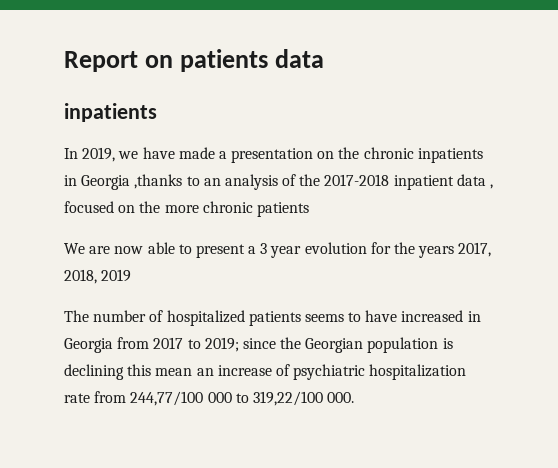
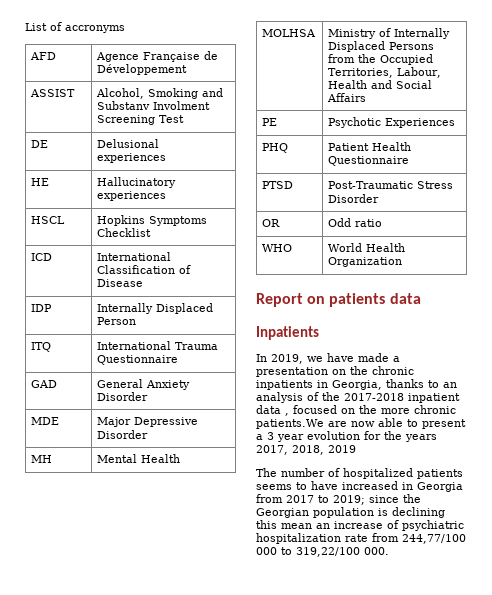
(64, 61) none -> [25,22,125,33] [30,52,57,60] [96,51,219,62] [97,64,188,75] [30,89,76,97] [96,88,224,99] [97,101,211,110] [97,115,185,125] [31,140,49,148] [97,139,160,148] [97,153,167,163] [31,178,50,186] [97,177,177,188] [97,191,167,201] [31,216,66,224] [97,215,208,226] [97,228,152,237] [31,253,53,261] [97,252,172,261] [97,265,192,274] [97,279,144,287] [31,304,53,312] [97,303,214,314] [97,317,137,325] [31,342,52,352] [97,341,219,350] [97,355,179,365] [31,380,58,388] [97,379,191,390] [97,392,149,401] [31,417,60,425] [97,417,199,427] [97,430,149,439] [31,455,53,463] [97,454,181,463] [262,29,317,37] [328,28,451,39] [328,41,435,52] [328,54,434,65] [328,67,442,78] [328,80,433,89] [327,93,367,102] [262,118,278,126] [328,117,456,128] [262,143,289,153] [328,142,412,151] [328,156,410,166] [262,181,294,189] [328,181,454,189] [328,194,380,203] [262,219,281,227] [328,218,383,227] [262,244,293,252] [328,243,406,252] [328,257,403,267] List of accronyms // AFD | Agence Française de Développement // ASSIST | Alcohol, Smoking and Substanv Involment Screening Test // DE | Delusional experiences // HE | Hallucinatory experiences // HSCL | Hopkins Symptoms Checklist // ICD | International Classification of Disease // IDP | Internally Displaced Person // ITQ | International Trauma Questionnaire // GAD | General Anxiety Disorder // MDE | Major Depressive Disorder // MH | Mental Health // MOLHSA | Ministry of Internally Displaced Persons from the Occupied Territories, Labour, Health and Social Affairs // PE | Psychotic Experiences // PHQ | Patient Health Questionnaire // PTSD | Post-Traumatic Stress Disorder // OR | Odd ratio // WHO | World Health Organization //
[64,103,157,122] inpatients -> [256,326,319,340] Inpatients
[81,174,183,190] Georgia ,thanks -> [332,379,424,390] Georgia, thanks
[256,202,309,217] [64,243,85,254] patients // We -> [256,419,324,429] patients.We

